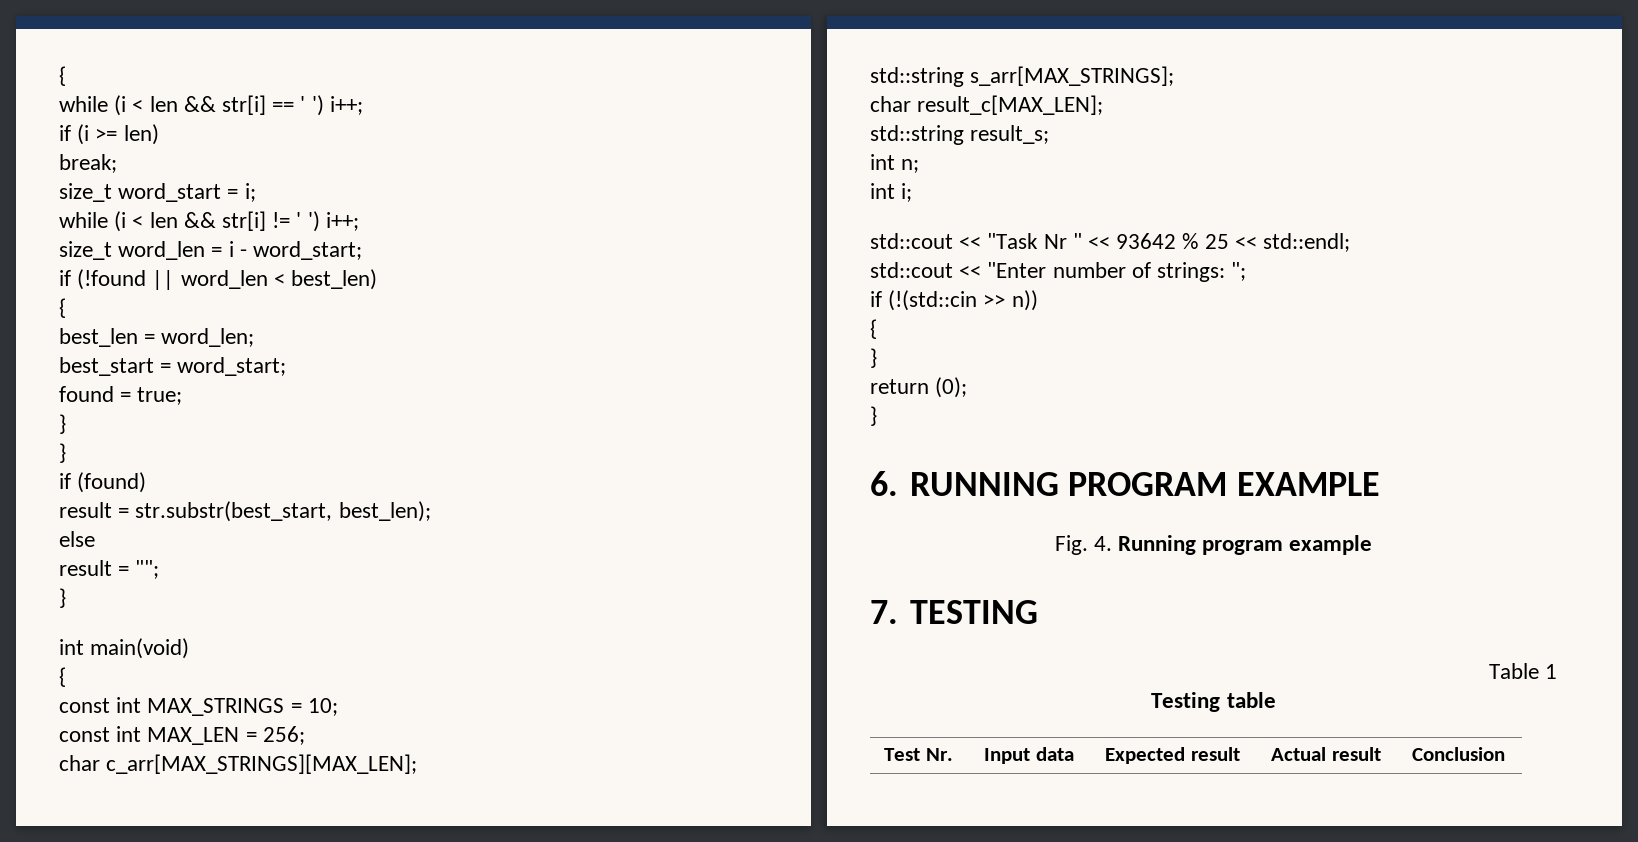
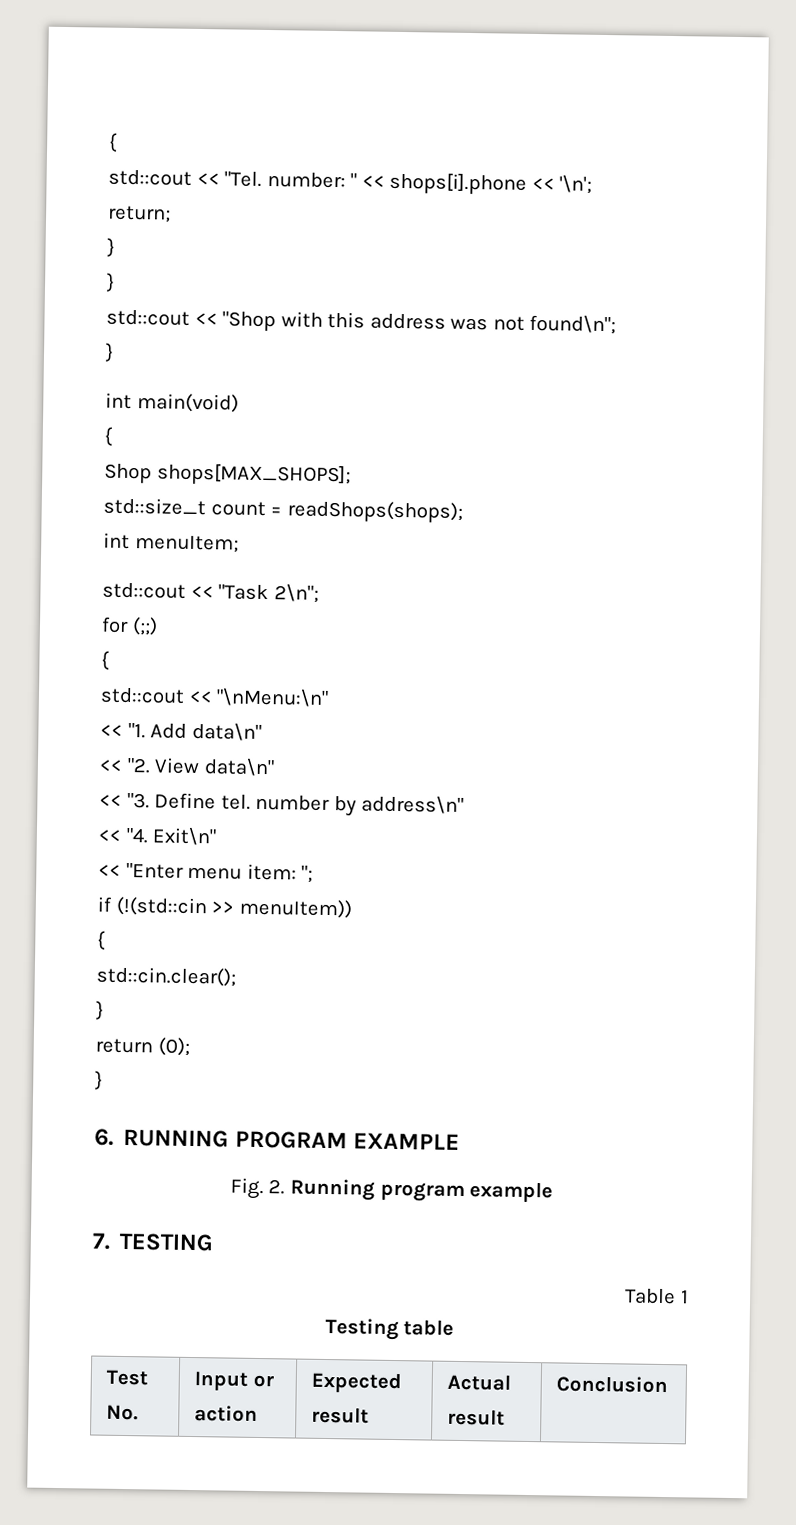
[59,66,66,86] [59,95,363,116] [59,124,159,145] [59,154,117,173] [59,183,256,202] [59,211,359,232] [59,241,363,260] [59,269,378,290] [59,298,66,318] [59,328,255,347] [59,357,287,376] [59,386,183,405] [59,414,66,434] [59,443,66,463] [59,472,147,493] [59,501,431,522] [59,531,95,547] [59,560,160,579] [59,588,66,608] [59,638,190,659] [59,667,66,687] [59,697,338,716] [59,726,305,745] [59,754,418,774] [870,66,1175,87] [870,95,1104,115] [870,125,1050,145] [870,154,920,173] [870,183,913,202] [870,233,1351,252] [870,262,1226,282] { // while (i < len && str[i] == ' ') i++; // if (i >= len) // break; // size_t word_start = i; // while (i < len && str[i] != ' ') i++; // size_t word_len = i - word_start; // if (!found || word_len < best_len) // { // best_len = word_len; // best_start = word_start; // found = true; // } // } // if (found) // result = str.substr(best_start, best_len); // else // result = ""; // } // int main(void) // { // const int MAX_STRINGS = 10; // const int MAX_LEN = 256; // char c_arr[MAX_STRINGS][MAX_LEN]; // std::string s_arr[MAX_STRINGS]; // char result_c[MAX_LEN]; // std::string result_s; // int n; // int i; // std::cout << "Task Nr " << 93642 % 25 << std::endl; // std::cout << "Enter number of strings: -> [109,132,117,152] [108,169,593,195] [107,205,171,223] [107,237,115,257] [106,272,115,292] [106,309,617,335] [105,342,114,362] [105,392,239,413] [104,426,112,446] [104,463,351,487] [103,497,463,523] [103,532,239,553] [102,582,319,603] [101,616,158,636] [101,650,109,670] [100,687,330,707] [100,722,262,741] [99,757,275,777] [99,792,465,817] [98,827,218,846] [98,862,297,881] { // std::cout << "Tel. number: " << shops[i].phone << '\n'; // return; // } // } // std::cout << "Shop with this address was not found\n"; // } // int main(void) // { // Shop shops[MAX_SHOPS]; // std::size_t count = readShops(shops); // int menuItem; // std::cout << "Task 2\n"; // for (;;) // { // std::cout << "\nMenu:\n" // << "1. Add data\n" // << "2. View data\n" // << "3. Define tel. number by address\n" // << "4. Exit\n" // << "Enter menu item:
[1011,290,1038,311] [870,319,877,339] n)) // { -> [238,898,352,919] [97,930,105,950] [96,966,236,987] menuItem)) // { // std::cin.clear();
[1093,536,1112,551] 4. -> [268,1179,286,1195] 2.
[925,748,953,761] Nr. -> [106,1404,139,1421] No.
[1035,747,1074,761] data -> [252,1374,274,1388] [194,1405,259,1422] or action

